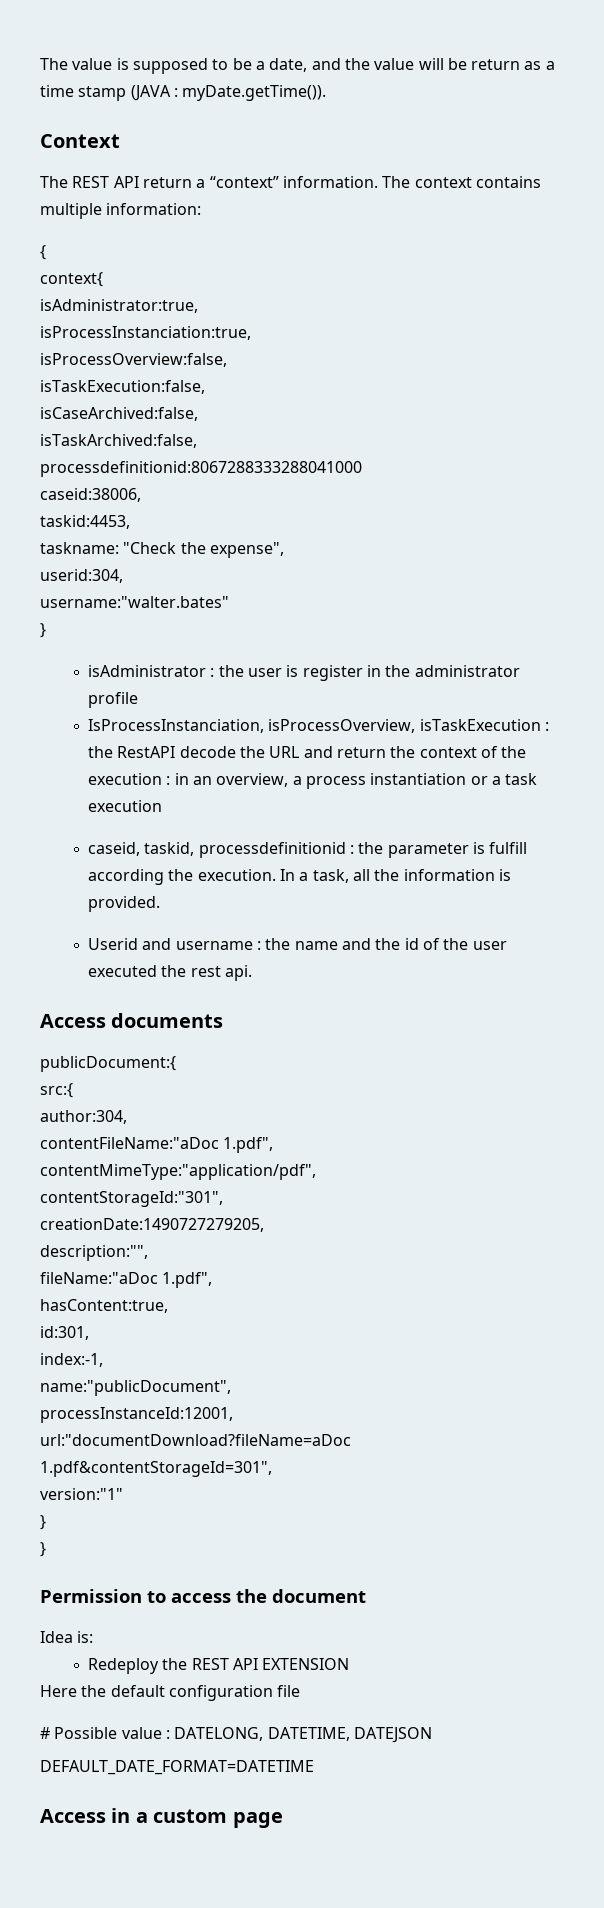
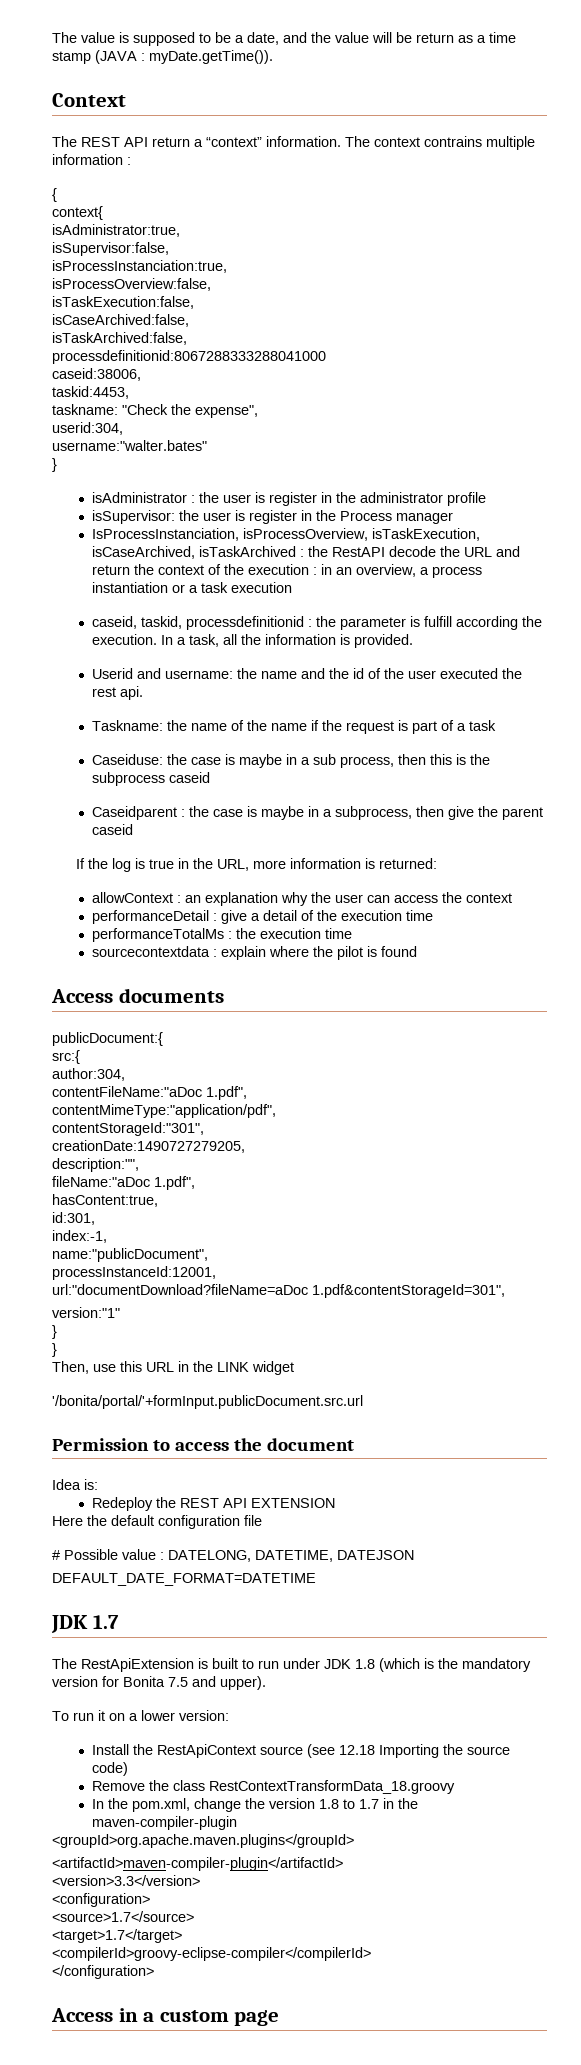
[475,176,541,188] [40,203,202,219] contains multiple information: -> [424,136,535,150] [52,154,131,165] contrains multiple information :
(198, 306) none -> [52,242,169,256] // isSupervisor:false,
(139, 700) none -> [91,510,453,524] // isSupervisor: the user is register in the Process manager
[419,719,541,731] isTaskExecution -> [371,528,480,541] [91,546,296,559] isTaskExecution, isCaseArchived, isTaskArchived
[175,941,262,950] username : -> [164,670,233,679] username:
(253, 973) none -> [91,720,496,734] [91,754,490,768] [91,772,210,786] [91,806,543,820] [91,824,133,835] [75,858,437,872] [91,892,512,906] [91,910,433,924] [91,928,352,942] [91,946,417,960] // Taskname: the name of the name if the request is part of a task // Caseiduse: the case is maybe in a sub process, then this is the subprocess caseid // Caseidparent : the case is maybe in a subprocess, then give the parent caseid // If the log is true in the URL, more information is returned: // allowContext : an explanation why the user can access the context // performanceDetail : give a detail of the execution time // performanceTotalMs : the execution time // sourcecontextdata : explain where the pilot is found
(46, 1549) none -> [52,1361,294,1375] [52,1395,363,1409] // Then, use this URL in the LINK widget // '/bonita/portal/'+formInput.publicDocument.src.url
(314, 1767) none -> [51,1615,119,1633] [52,1658,531,1672] [52,1676,266,1690] [52,1710,229,1721] [91,1744,510,1758] [91,1762,128,1776] [91,1780,455,1794] [91,1798,418,1812] [91,1816,237,1830] [52,1834,354,1848] [52,1857,343,1871] [52,1875,200,1886] [52,1893,150,1907] [52,1911,194,1922] [52,1929,182,1943] [52,1947,371,1961] [52,1965,154,1979] // JDK 1.7 // The RestApiExtension is built to run under JDK 1.8 (which is the mandatory version for Bonita 7.5 and upper). // To run it on a lower version: // Install the RestApiContext source (see 12.18 Importing the source code) // Remove the class RestContextTransformData_18.groovy // In the pom.xml, change the version 1.8 to 1.7 in the maven-compiler-plugin // <groupId>org.apache.maven.plugins</groupId> // <artifactId>maven-compiler-plugin</artifactId> // <version>3.3</version> // <configuration> // <source>1.7</source> // <target>1.7</target> // <compilerId>groovy-eclipse-compiler</compilerId> // </configuration>

